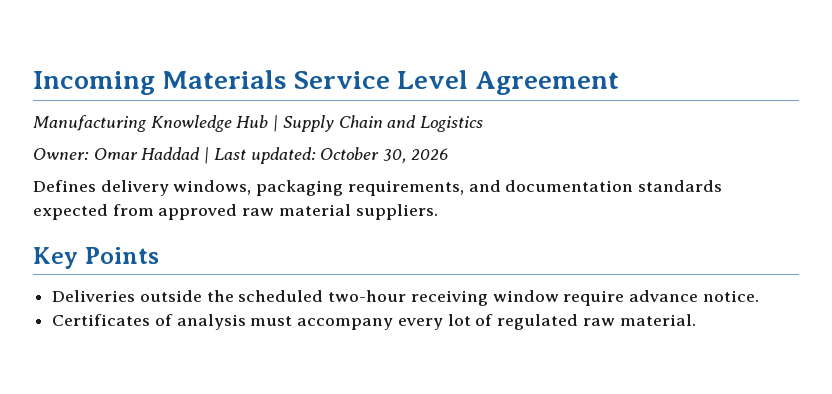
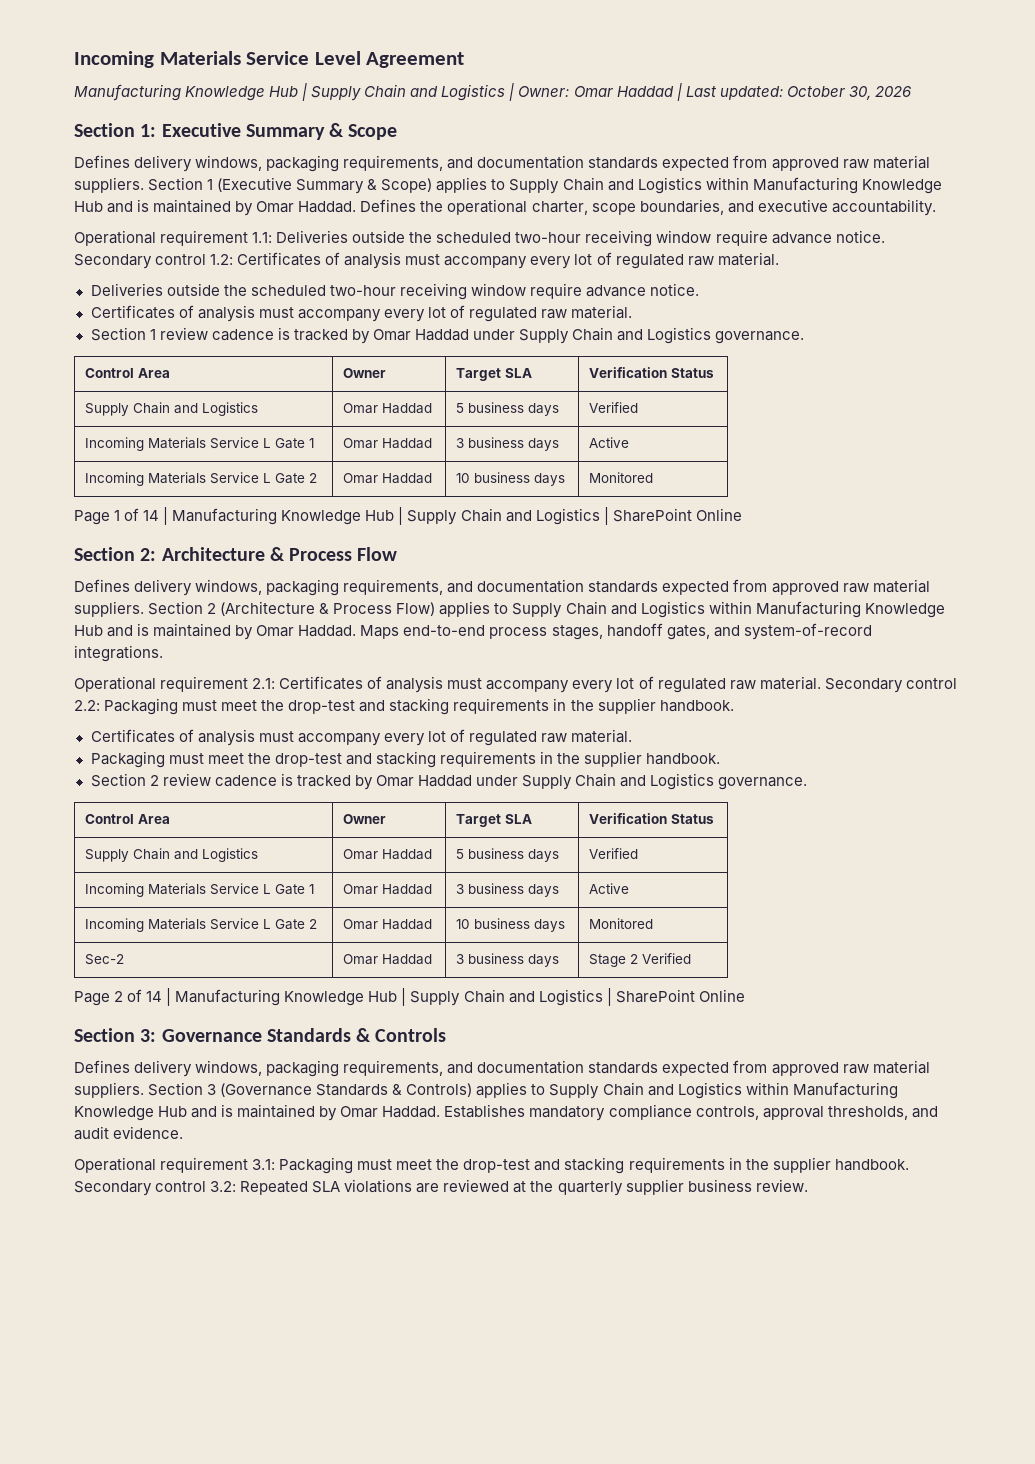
(484, 124) // -> [509,83,515,101] |
(448, 154) none -> [74,123,398,140] // Section 1: Executive Summary & Scope
[33,247,159,269] // Key Points -> [148,177,942,194] [74,199,936,216] [74,230,885,247] [74,252,779,269] Section 1 (Executive Summary & Scope) applies to Supply Chain and Logistics within Manufacturing Knowledge Hub and is maintained by Omar Haddad. Defines the operational charter, scope boundaries, and executive accountability. // Operational requirement 1.1: Deliveries outside the scheduled two-hour receiving window require advance notice. Secondary control 1.2: Certificates of analysis must accompany every lot of regulated raw material.
(696, 320) none -> [90,327,805,344] [84,368,170,378] [342,368,386,378] [455,368,532,381] [588,367,714,378] [84,402,258,416] [342,403,432,414] [455,402,559,416] [588,402,638,413] [84,437,314,451] [342,438,432,449] [455,437,559,451] [588,437,629,448] [84,472,317,486] [342,473,432,484] [455,472,565,486] [588,472,653,483] [74,507,742,525] [74,547,398,561] [74,579,930,596] [74,601,945,618] [74,623,872,640] [74,645,163,662] [74,676,957,693] [74,698,734,715] [90,729,633,746] [90,751,721,768] [90,773,808,790] [84,814,170,824] [342,814,386,824] [455,814,532,827] [588,813,714,824] [84,848,258,862] [342,849,432,860] [455,848,559,862] [588,848,638,859] [84,883,314,897] [342,884,432,895] [455,883,559,897] [588,883,629,894] [84,918,317,932] [342,919,432,930] [455,918,565,932] [588,918,653,929] [84,954,124,965] [342,954,432,965] [455,953,559,967] [588,953,691,967] [74,988,745,1006] [74,1028,447,1042] [74,1060,930,1077] [74,1082,898,1099] [74,1104,938,1121] [74,1126,184,1140] [74,1157,909,1174] [74,1179,808,1196] // Section 1 review cadence is tracked by Omar Haddad under Supply Chain and Logistics governance. // Control Area | Owner | Target SLA | Verification Status // Supply Chain and Logistics | Omar Haddad | 5 business days | Verified // Incoming Materials Service L Gate 1 | Omar Haddad | 3 business days | Active // Incoming Materials Service L Gate 2 | Omar Haddad | 10 business days | Monitored // Page 1 of 14 | Manufacturing Knowledge Hub | Supply Chain and Logistics | SharePoint Online // Section 2: Architecture & Process Flow // Defines delivery windows, packaging requirements, and documentation standards expected from approved raw material suppliers. Section 2 (Architecture & Process Flow) applies to Supply Chain and Logistics within Manufacturing Knowledge Hub and is maintained by Omar Haddad. Maps end-to-end process stages, handoff gates, and system-of-record integrations. // Operational requirement 2.1: Certificates of analysis must accompany every lot of regulated raw material. Secondary control 2.2: Packaging must meet the drop-test and stacking requirements in the supplier handbook. // Certificates of analysis must accompany every lot of regulated raw material. // Packaging must meet the drop-test and stacking requirements in the supplier handbook. // Section 2 review cadence is tracked by Omar Haddad under Supply Chain and Logistics governance. // Control Area | Owner | Target SLA | Verification Status // Supply Chain and Logistics | Omar Haddad | 5 business days | Verified // Incoming Materials Service L Gate 1 | Omar Haddad | 3 business days | Active // Incoming Materials Service L Gate 2 | Omar Haddad | 10 business days | Monitored // Sec-2 | Omar Haddad | 3 business days | Stage 2 Verified // Page 2 of 14 | Manufacturing Knowledge Hub | Supply Chain and Logistics | SharePoint Online // Section 3: Governance Standards & Controls // Defines delivery windows, packaging requirements, and documentation standards expected from approved raw material suppliers. Section 3 (Governance Standards & Controls) applies to Supply Chain and Logistics within Manufacturing Knowledge Hub and is maintained by Omar Haddad. Establishes mandatory compliance controls, approval thresholds, and audit evidence. // Operational requirement 3.1: Packaging must meet the drop-test and stacking requirements in the supplier handbook. Secondary control 3.2: Repeated SLA violations are reviewed at the quarterly supplier business review.

